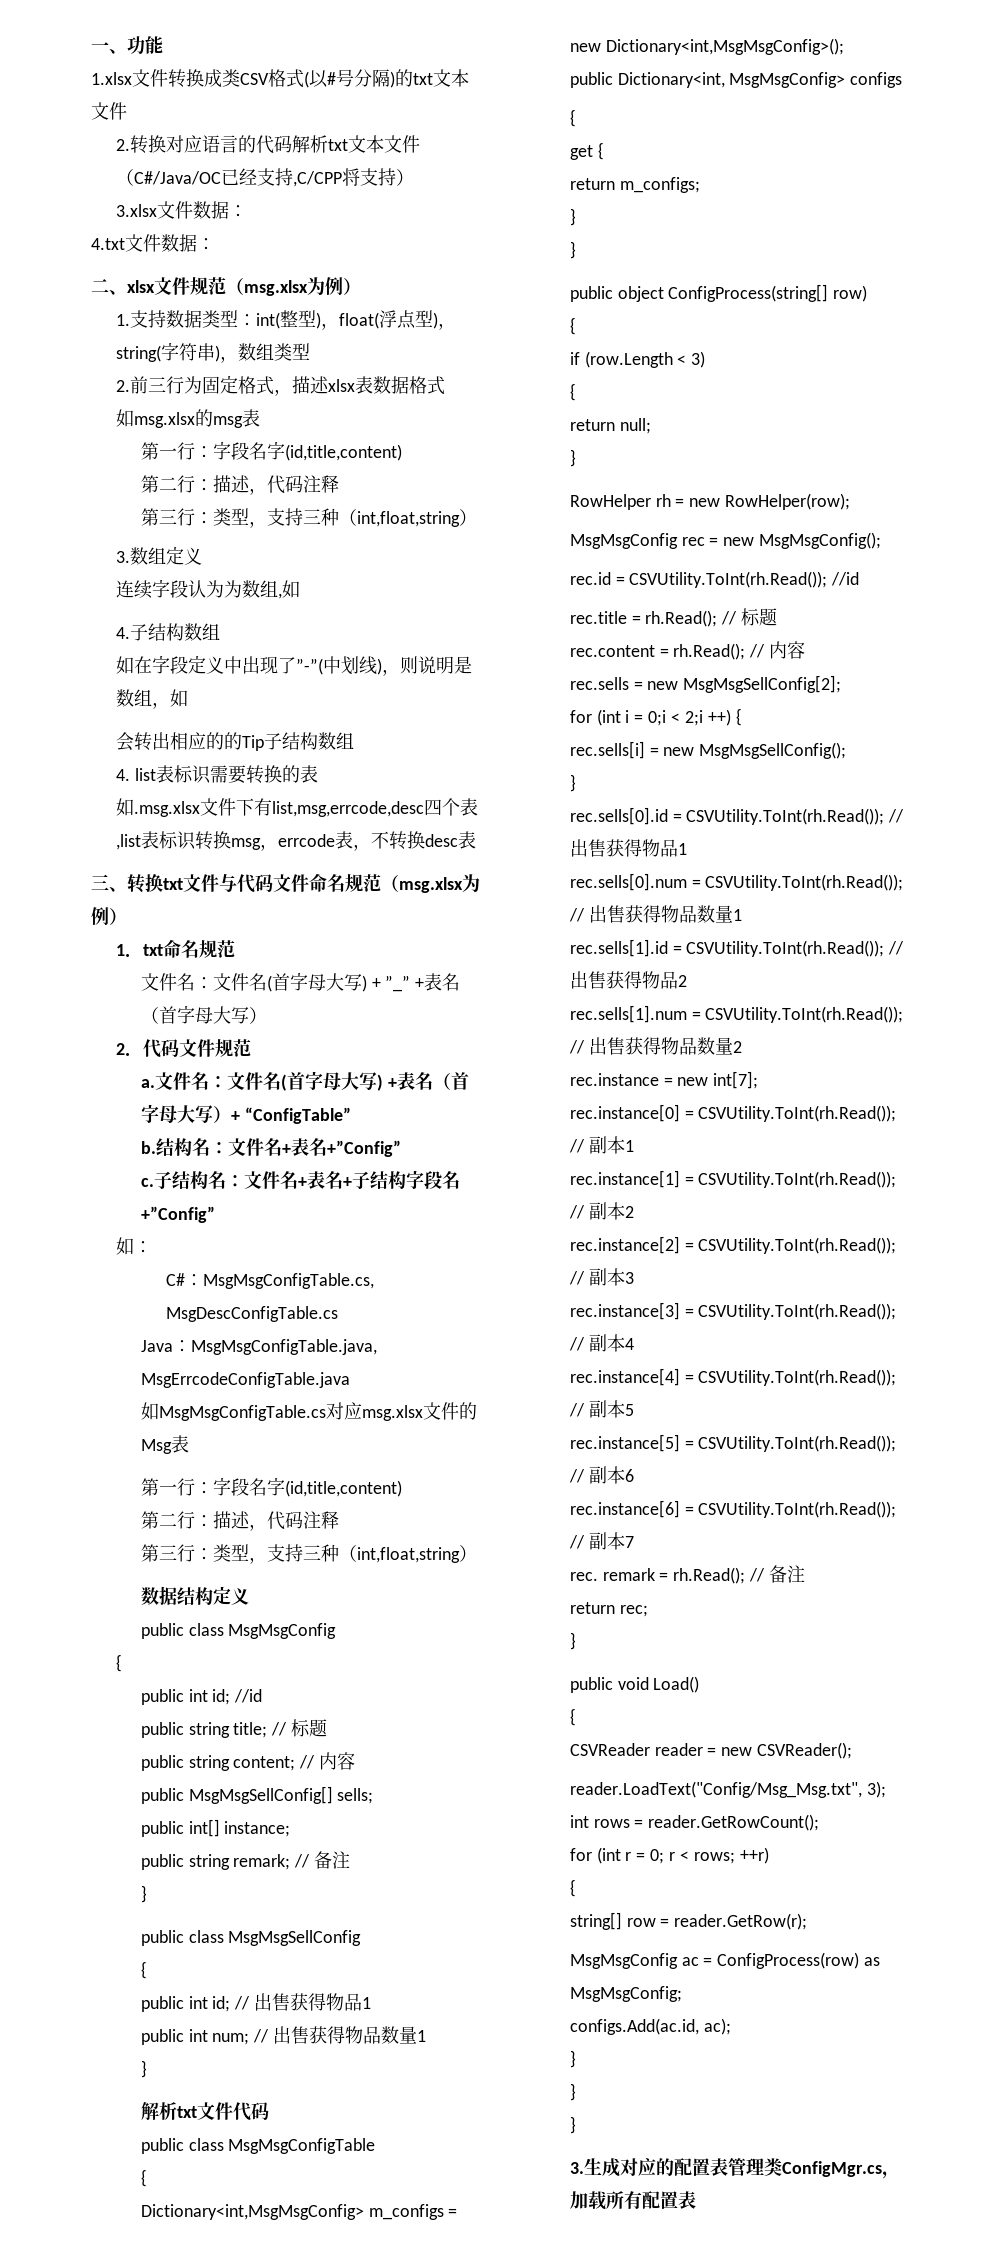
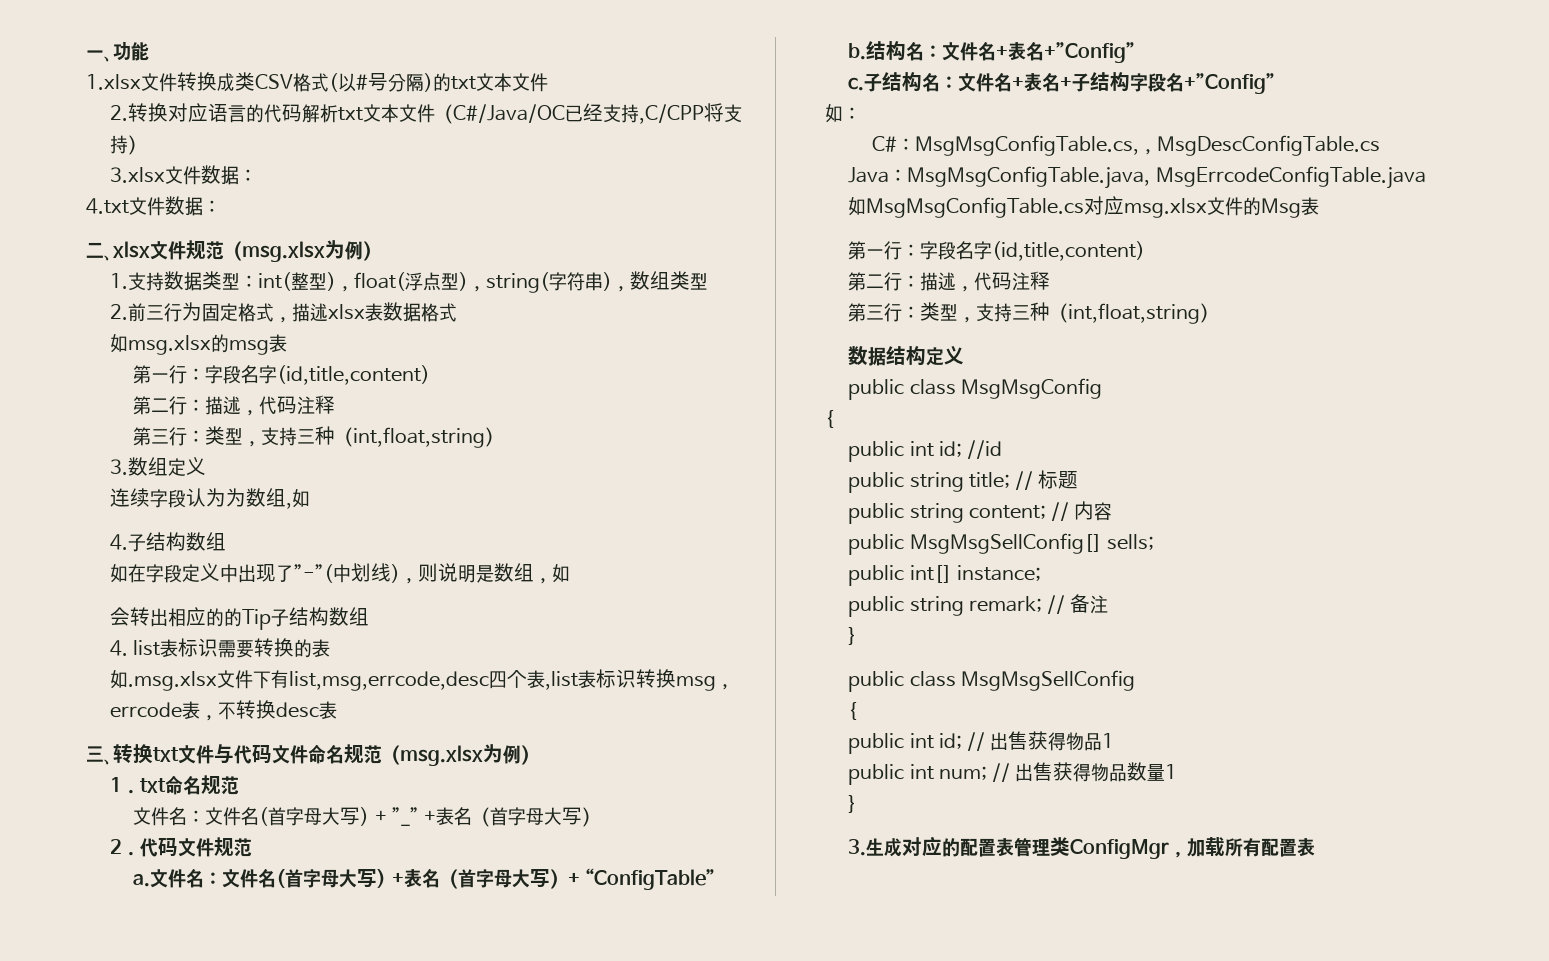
(374, 1281) none -> [1138,149,1157,155] ，
[140,2102,269,2121] [140,2138,376,2154] [140,2169,147,2187] [140,2204,458,2220] [569,38,844,55] [569,72,903,88] [569,109,576,127] [569,142,604,160] [569,177,700,193] [569,208,576,226] [569,241,576,259] [569,284,868,302] [569,317,576,335] [569,351,706,368] [569,383,576,401] [569,418,651,434] [569,449,576,467] [569,493,851,510] [569,532,882,549] [569,571,860,588] [569,608,778,627] [569,641,806,660] [569,675,842,693] [569,708,742,726] [569,741,847,759] [569,774,576,792] [569,807,905,825] [569,839,687,857] [569,873,904,891] [568,905,742,923] [569,939,905,957] [569,971,687,989] [569,1005,904,1023] [568,1037,742,1055] [569,1071,759,1089] [569,1104,897,1122] [568,1136,634,1154] [569,1170,897,1188] [568,1202,634,1220] [569,1236,897,1254] [568,1268,634,1286] [569,1302,897,1320] [568,1334,634,1352] [569,1368,897,1386] [568,1400,634,1418] [569,1434,897,1452] [568,1466,634,1484] [569,1500,897,1518] [568,1532,634,1550] [569,1565,806,1584] [569,1602,648,1617] [569,1632,576,1650] [569,1676,700,1693] [569,1708,576,1726] [569,1742,853,1759] [569,1781,886,1798] [569,1814,820,1831] [569,1847,769,1864] [569,1879,576,1897] [569,1912,808,1930] [569,1952,881,1969] [569,1986,682,2002] [569,2018,731,2035] [569,2050,576,2068] [569,2083,576,2101] [569,2116,576,2134] // 解析txt文件代码 // public class MsgMsgConfigTable // { // Dictionary<int,MsgMsgConfig> m_configs = new Dictionary<int,MsgMsgConfig>(); // public Dictionary<int, MsgMsgConfig> configs // { // get { // return m_configs; // } // } // public object ConfigProcess(string[] row) // { // if (row.Length < 3) // { // return null; // } // RowHelper rh = new RowHelper(row); // MsgMsgConfig rec = new MsgMsgConfig(); // rec.id = CSVUtility.ToInt(rh.Read()); //id // rec.title = rh.Read(); // 标题 // rec.content = rh.Read(); // 内容 // rec.sells = new MsgMsgSellConfig[2]; // for (int i = 0;i < 2;i ++) { // rec.sells[i] = new MsgMsgSellConfig(); // } // rec.sells[0].id = CSVUtility.ToInt(rh.Read()); // 出售获得物品1 // rec.sells[0].num = CSVUtility.ToInt(rh.Read()); // 出售获得物品数量1 // rec.sells[1].id = CSVUtility.ToInt(rh.Read()); // 出售获得物品2 // rec.sells[1].num = CSVUtility.ToInt(rh.Read()); // 出售获得物品数量2 // rec.instance = new int[7]; // rec.instance[0] = CSVUtility.ToInt(rh.Read()); // 副本1 // rec.instance[1] = CSVUtility.ToInt(rh.Read()); // 副本2 // rec.instance[2] = CSVUtility.ToInt(rh.Read()); // 副本3 // rec.instance[3] = CSVUtility.ToInt(rh.Read()); // 副本4 // rec.instance[4] = CSVUtility.ToInt(rh.Read()); // 副本5 // rec.instance[5] = CSVUtility.ToInt(rh.Read()); // 副本6 // rec.instance[6] = CSVUtility.ToInt(rh.Read()); // 副本7 // rec. remark = rh.Read(); // 备注 // return rec; // } // public void Load() // { // CSVReader reader = new CSVReader(); // reader.LoadText("Config/Msg_Msg.txt", 3); // int rows = reader.GetRowCount(); // for (int r = 0; r < rows; ++r) // { // string[] row = reader.GetRow(r); // MsgMsgConfig ac = ConfigProcess(row) as MsgMsgConfig; // configs.Add(ac.id, ac); // } // } // } -> (858, 804) none
[781,2161,882,2177] ConfigMgr.cs -> [1070,839,1170,859] ConfigMgr

